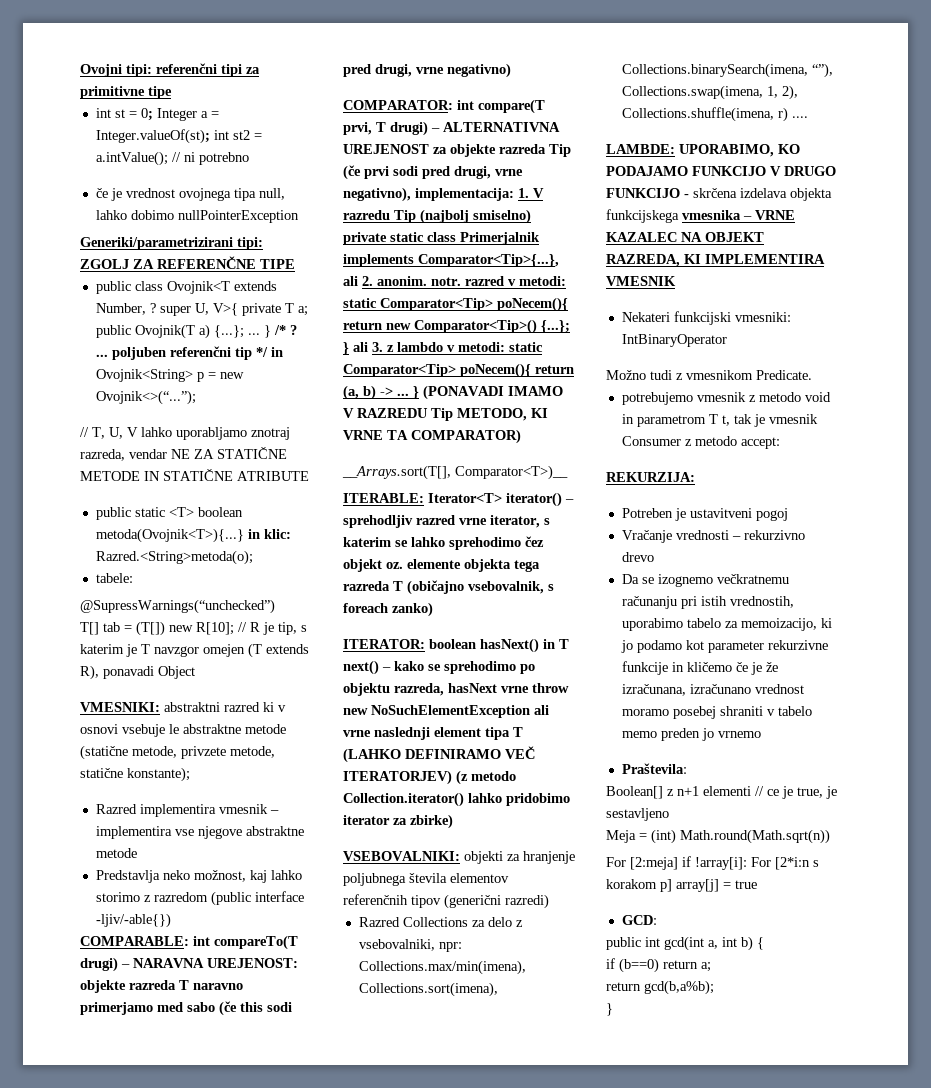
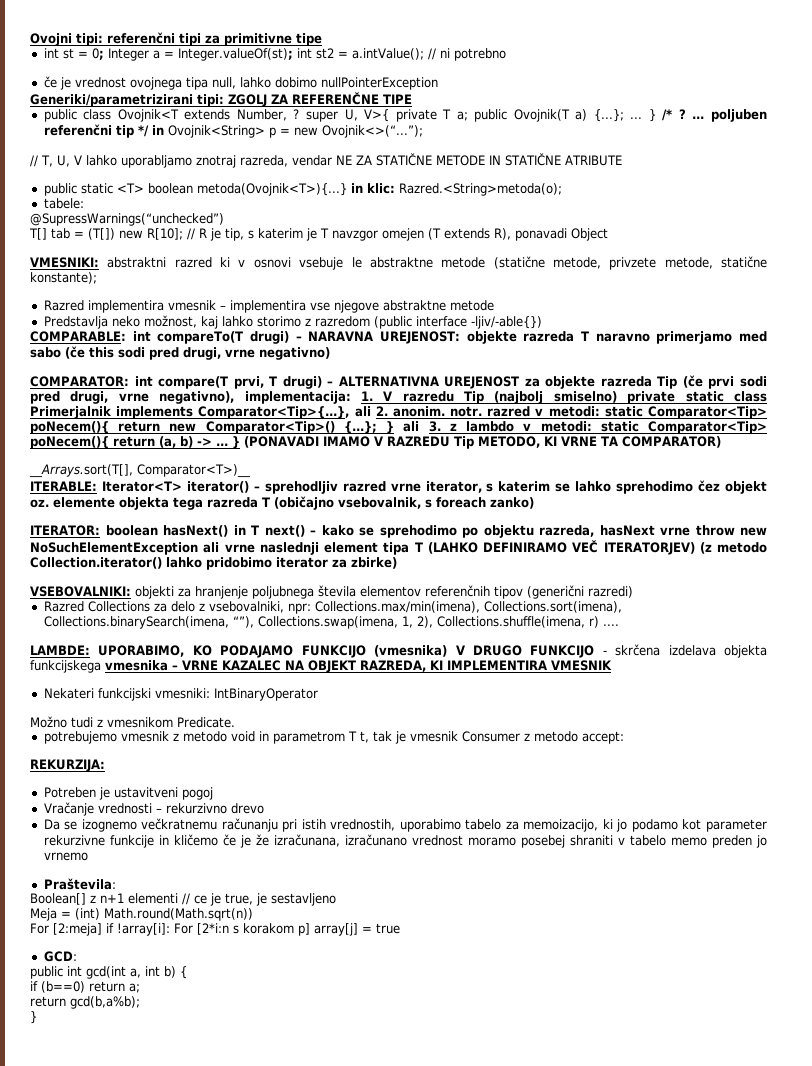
(766, 171) none -> [374,645,448,657] (vmesnika)

